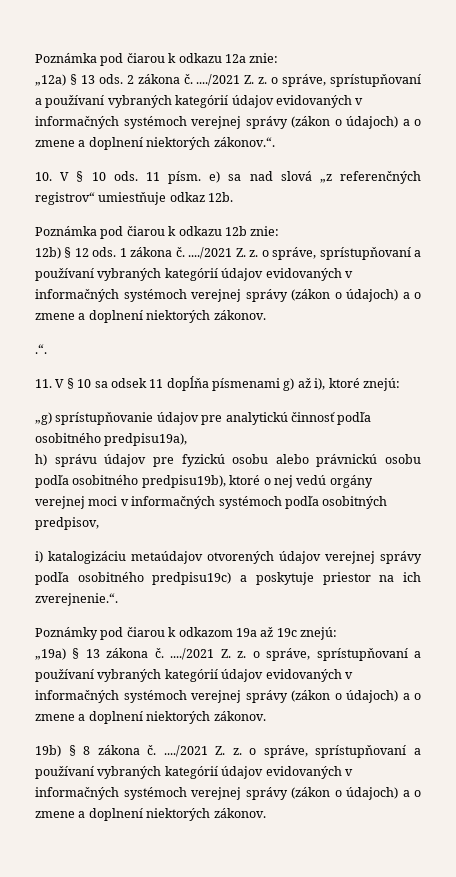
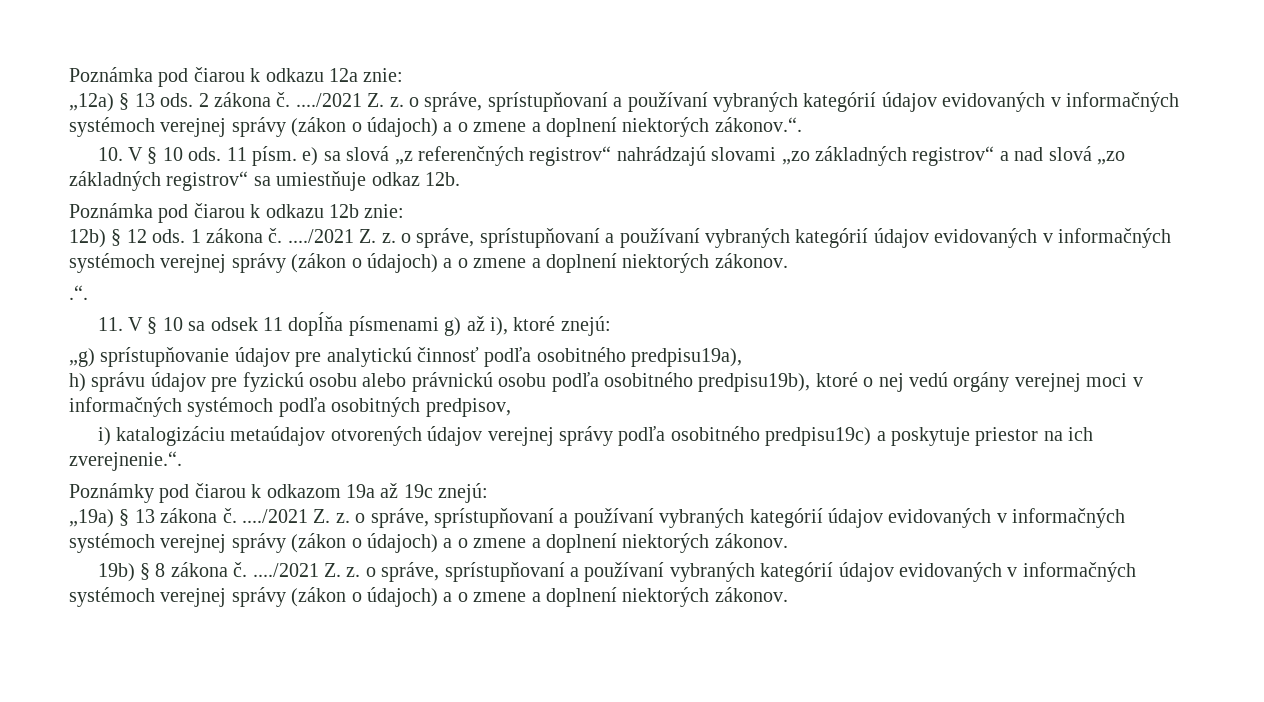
[249,171,273,181] nad -> (341, 156) none
(95, 198) none -> [616,146,1126,166] [69,171,271,191] nahrádzajú slovami „zo základných registrov“ a nad slová „zo základných registrov“ sa

